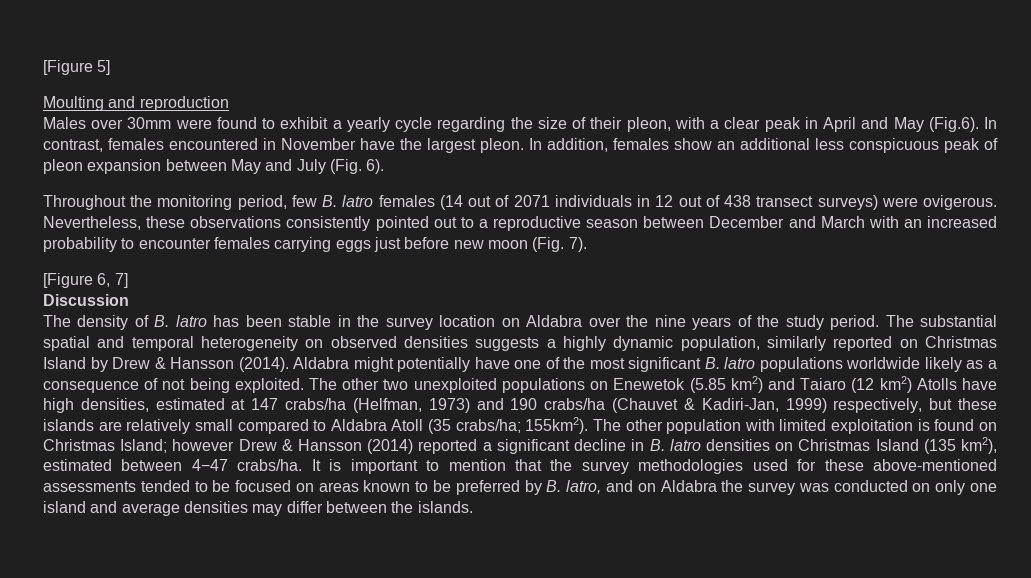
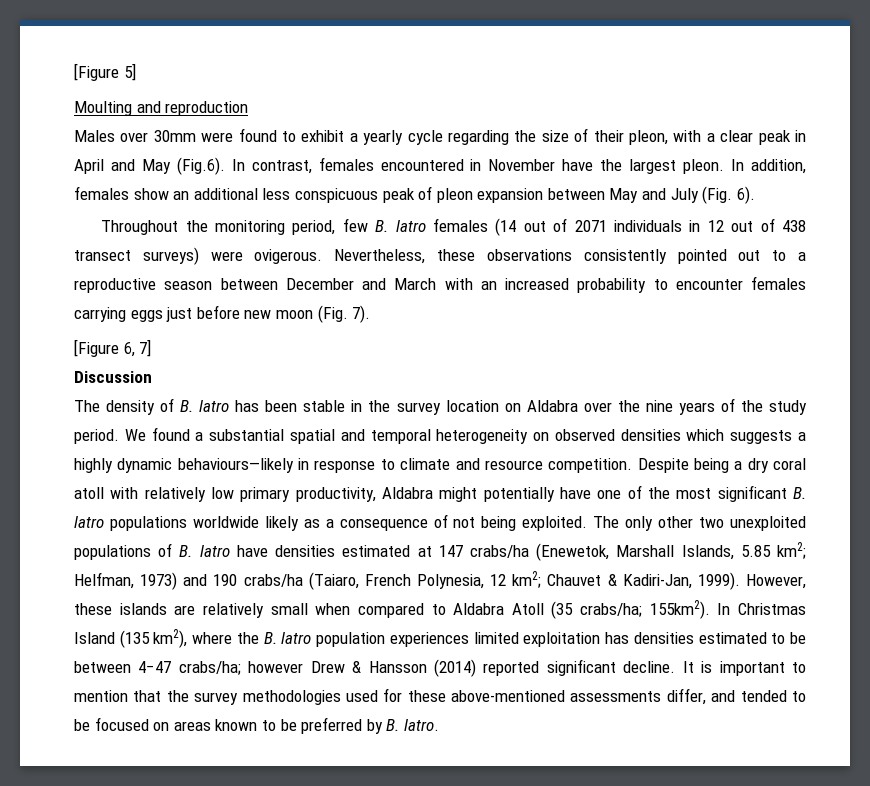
[885,315,914,327] The -> [124,427,204,441] We found a
(468, 342) none -> [686,429,725,441] which
[680,336,998,351] [43,357,289,372] population, similarly reported on Christmas Island by Drew & Hansson (2014). -> [177,458,806,473] [74,487,376,502] behaviours—likely in response to climate and resource competition. Despite being a dry coral atoll with relatively low primary productivity,
(338, 384) none -> [625,516,654,531] only
[590,376,998,393] [43,398,953,413] on Enewetok (5.85 km2) and Taiaro (12 km2) Atolls have high densities, estimated at 147 crabs/ha (Helfman, 1973) and 190 crabs/ha (Chauvet & Kadiri-Jan, 1999) respectively, but -> [158,542,806,561] [74,571,806,590] of B. latro have densities estimated at 147 crabs/ha (Enewetok, Marshall Islands, 5.85 km2; Helfman, 1973) and 190 crabs/ha (Taiaro, French Polynesia, 12 km2; Chauvet & Kadiri-Jan, 1999). However,
(233, 425) none -> [315,603,351,615] when
[592,419,998,434] [43,439,168,453] The other population with limited exploitation is found on Christmas Island; -> [717,603,806,615] [74,629,806,648] [74,661,241,675] In Christmas Island (135 km2), where the B. latro population experiences limited exploitation has densities estimated to be between 4−47 crabs/ha;
[482,437,998,454] [43,459,303,471] a significant decline in B. latro densities on Christmas Island (135 km2), estimated between 4−47 crabs/ha. -> [546,659,676,676] significant decline.
(136, 486) none -> [666,688,736,705] differ, and
[566,480,997,495] [43,501,473,516] latro, and on Aldabra the survey was conducted on only one island and average densities may differ between the islands. -> [403,719,439,731] latro.

